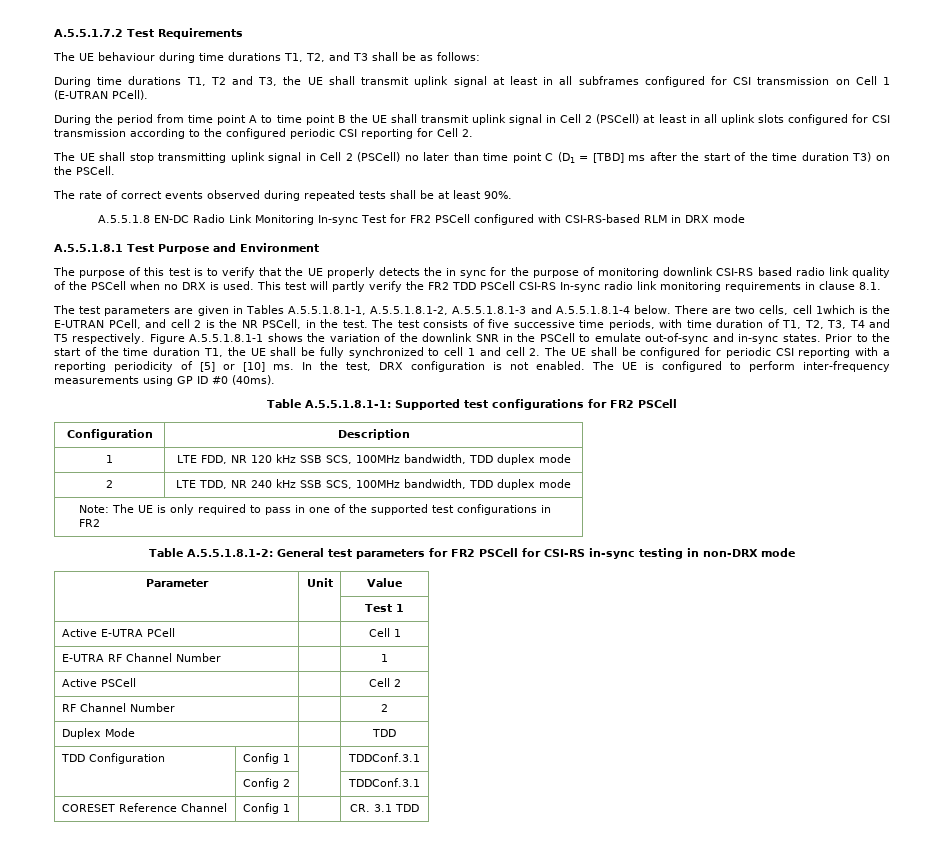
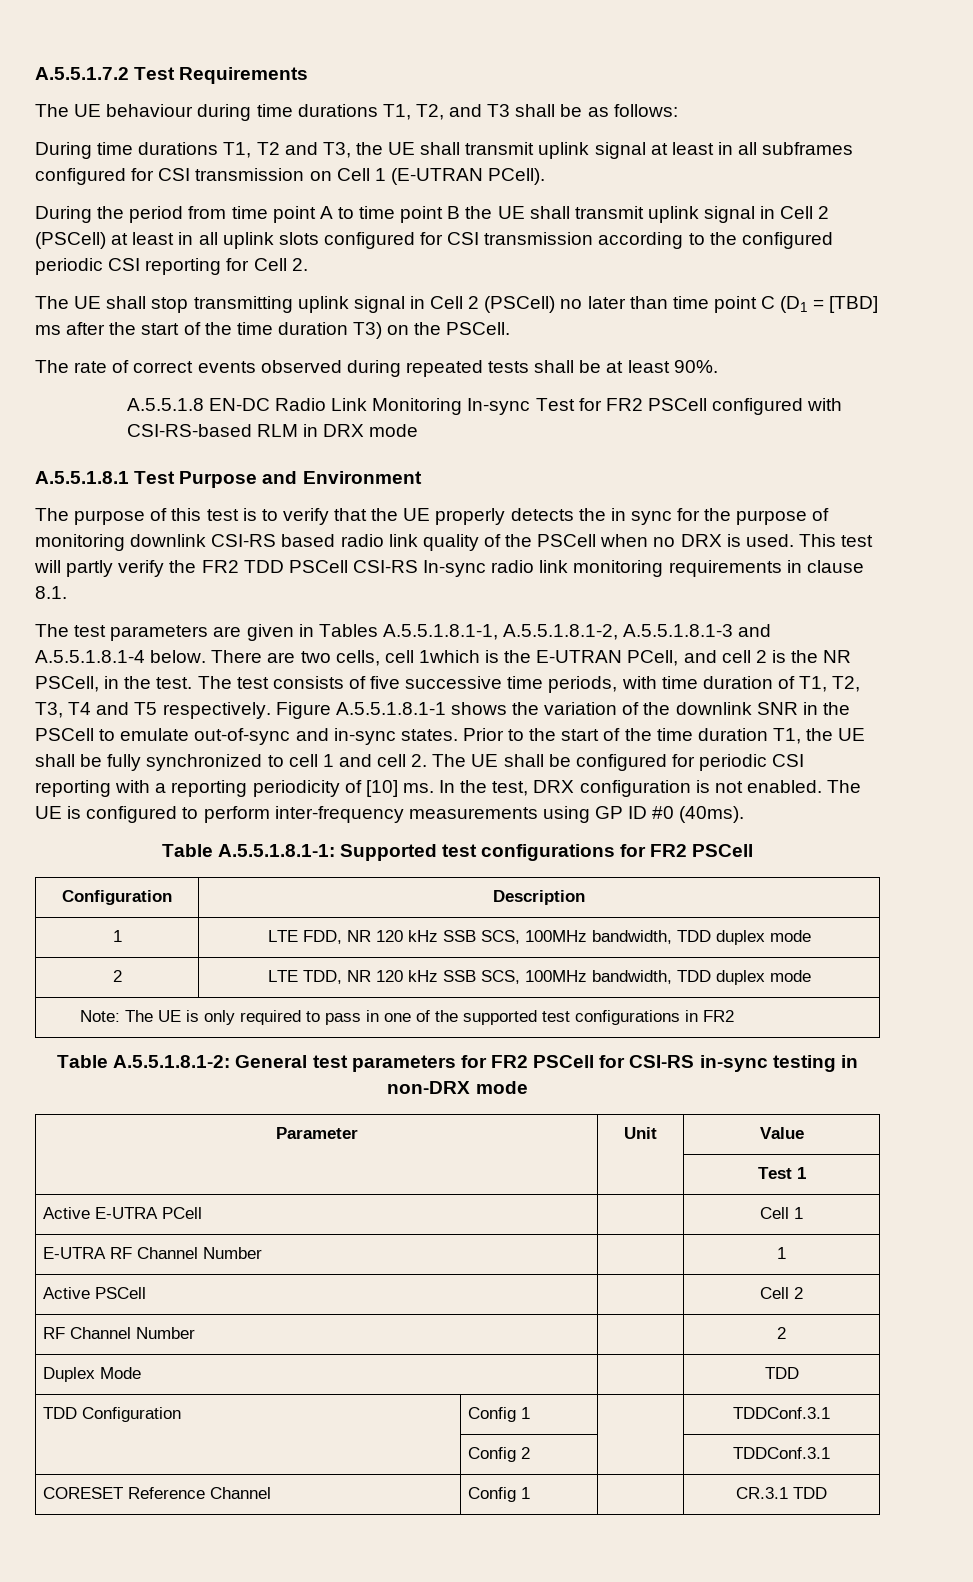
[200,362,235,372] [5] or -> (362, 786) none
[250,480,272,488] 240 -> [375,970,403,982] 120
[350,804,392,812] CR. 3.1 -> [736,1487,788,1499] CR.3.1

